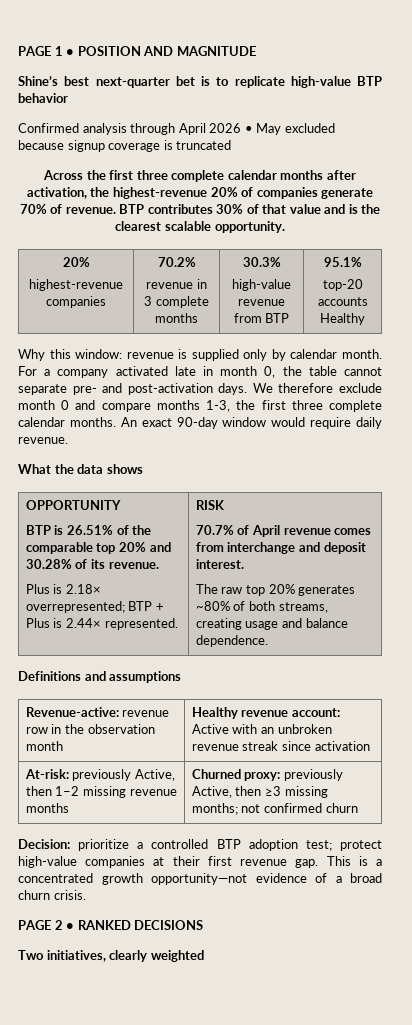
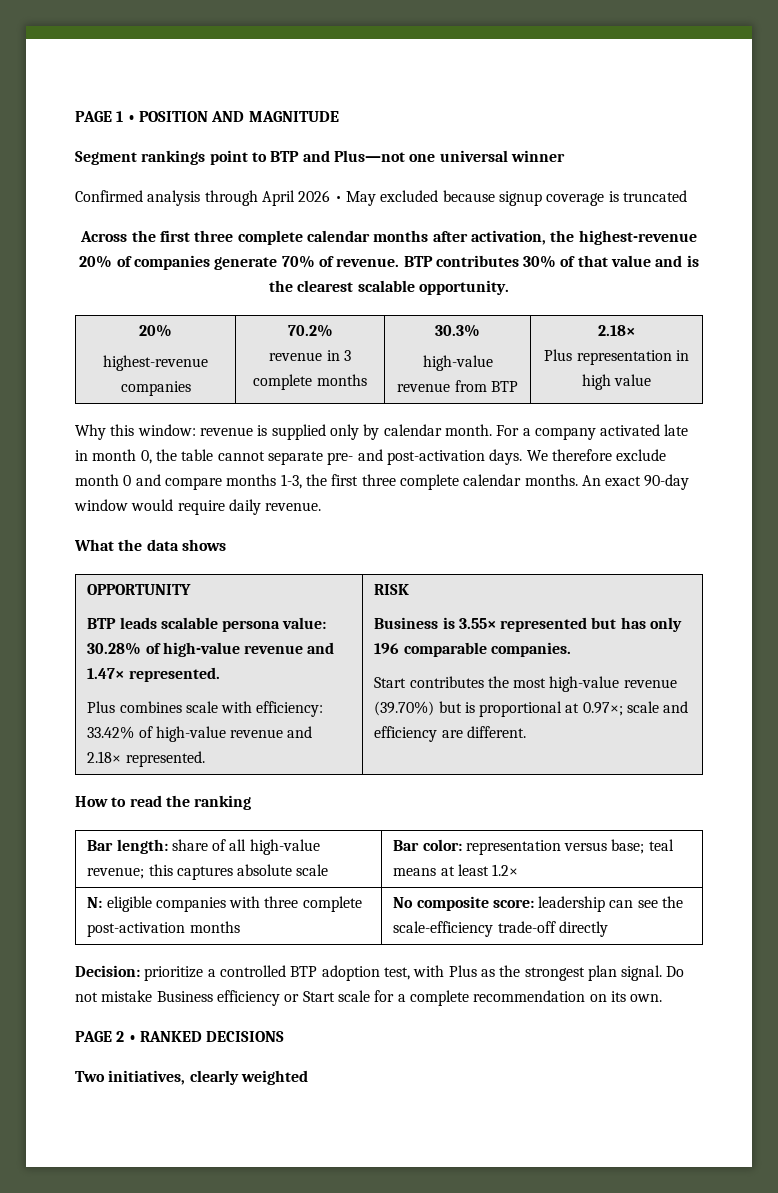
[18,76,382,88] [18,93,68,103] Shine’s best next-quarter bet is to replicate high-value BTP behavior -> [75,150,565,165] Segment rankings point to BTP and Plus—not one universal winner
[323,257,362,267] [322,279,363,291] [317,297,368,306] [320,313,365,325] 95.1% // top-20 accounts Healthy -> [598,325,635,336] [544,349,689,365] [581,374,652,390] 2.18× // Plus representation in high value
[54,525,152,535] [25,542,171,554] [25,559,159,569] [25,584,101,594] [25,601,164,613] [25,618,178,630] [195,500,225,510] [195,525,372,537] [195,542,366,554] [195,559,244,569] [195,584,356,596] [195,601,328,613] [195,618,348,630] [195,635,268,647] [18,671,182,683] [25,707,170,717] [25,724,155,734] [25,741,63,751] [191,707,340,719] [191,724,332,734] [191,741,370,751] [24,769,175,781] [25,786,177,798] [25,803,69,813] [191,769,343,781] [191,786,328,798] [191,803,358,815] is 26.51% of the comparable top 20% and 30.28% of its revenue. // Plus is 2.18× overrepresented; BTP + Plus is 2.44× represented. | RISK // 70.7% of April revenue comes from interchange and deposit interest. // The raw top 20% generates ~80% of both streams, creating usage and balance dependence. // Definitions and assumptions // Revenue-active: revenue row in the observation month | Healthy revenue account: Active with an unbroken revenue streak since activation // At-risk: previously Active, then 1–2 missing revenue months | Churned proxy: previously Active, then ≥3 missing months; not confirmed churn -> [119,617,327,632] [87,642,335,657] [87,667,220,682] [87,701,324,717] [87,726,313,742] [87,751,205,767] [374,584,410,595] [374,617,683,632] [374,642,571,657] [374,676,677,692] [374,701,689,717] [374,726,526,742] [75,795,252,810] [87,839,320,855] [87,864,329,880] [393,839,674,855] [393,864,519,876] [87,896,362,912] [87,921,240,937] [393,896,684,912] [393,921,608,937] leads scalable persona value: 30.28% of high-value revenue and 1.47× represented. // Plus combines scale with efficiency: 33.42% of high-value revenue and 2.18× represented. | RISK // Business is 3.55× represented but has only 196 comparable companies. // Start contributes the most high-value revenue (39.70%) but is proportional at 0.97×; scale and efficiency are different. // How to read the ranking // Bar length: share of all high-value revenue; this captures absolute scale | Bar color: representation versus base; teal means at least 1.2× // N: eligible companies with three complete post-activation months | No composite score: leadership can see the scale-efficiency trade-off directly
[305,840,382,851] [18,856,383,868] [18,873,382,885] [18,890,86,900] test; protect high-value companies at their first revenue gap. This is a concentrated growth opportunity—not evidence of a broad churn crisis. -> [383,965,685,981] [75,990,663,1006] test, with Plus as the strongest plan signal. Do not mistake Business efficiency or Start scale for a complete recommendation on its own.

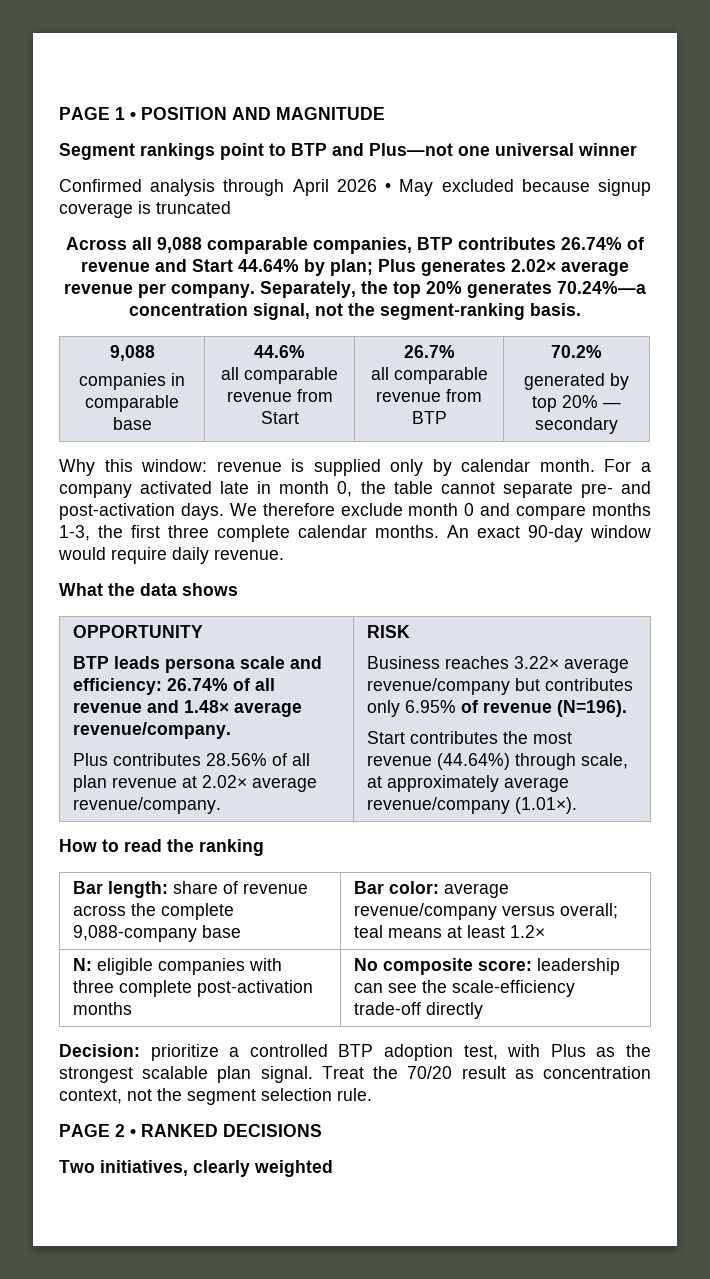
[131,230,697,245] [79,255,699,270] [269,280,509,295] [139,324,172,337] [103,355,208,371] [120,381,191,396] [287,324,333,337] [269,350,351,361] [253,374,367,390] [435,324,480,337] [422,355,493,371] [397,380,518,392] [598,325,635,336] [544,349,689,365] [581,374,652,390] the first three complete calendar months after activation, the highest-revenue 20% of companies generate 70% of revenue. BTP contributes 30% of that value and is the clearest scalable opportunity. // 20% // highest-revenue companies | 70.2% // revenue in 3 complete months | 30.3% // high-value revenue from BTP | 2.18× // Plus representation in high value -> [132,237,644,254] [81,259,629,276] [64,281,646,298] [129,303,581,320] [109,345,155,361] [79,373,185,390] [85,395,179,412] [112,417,152,430] [254,345,305,358] [221,367,338,384] [226,389,333,402] [260,411,299,424] [403,345,455,358] [370,367,488,384] [376,389,482,402] [411,411,447,424] [551,345,602,358] [524,373,629,390] [532,395,621,412] [535,417,618,434] all 9,088 comparable companies, BTP contributes 26.74% of revenue and Start 44.64% by plan; Plus generates 2.02× average revenue per company. Separately, the top 20% generates 70.24%—a concentration signal, not the segment-ranking basis. // 9,088 // companies in comparable base | 44.6% // all comparable revenue from Start | 26.7% // all comparable revenue from BTP | 70.2% // generated by top 20% — secondary
[160,617,327,632] [87,642,335,657] [87,667,220,682] [87,701,324,717] [87,726,313,742] [87,751,205,767] [374,584,410,595] [374,617,683,632] [374,642,571,657] [374,676,677,692] [374,701,689,717] [374,726,526,742] scalable persona value: 30.28% of high-value revenue and 1.47× represented. // Plus combines scale with efficiency: 33.42% of high-value revenue and 2.18× represented. | RISK // Business is 3.55× represented but has only 196 comparable companies. // Start contributes the most high-value revenue (39.70%) but is proportional at 0.97×; scale and efficiency are different. -> [164,656,322,673] [72,678,275,695] [72,700,302,717] [72,722,231,739] [72,753,310,766] [72,775,317,792] [72,797,221,814] [366,625,410,638] [366,656,629,673] [366,678,633,695] [366,700,627,717] [366,731,572,744] [366,753,628,770] [366,775,569,792] [366,797,577,814] persona scale and efficiency: 26.74% of all revenue and 1.48× average revenue/company. // Plus contributes 28.56% of all plan revenue at 2.02× average revenue/company. | RISK // Business reaches 3.22× average revenue/company but contributes only 6.95% of revenue (N=196). // Start contributes the most revenue (44.64%) through scale, at approximately average revenue/company (1.01×).
[229,839,320,855] [87,864,329,880] [393,839,645,855] all high-value revenue; this captures absolute scale | Bar color: representation versus base; -> [242,883,308,894] [72,903,234,920] [72,925,241,942] [353,881,509,898] [353,903,618,920] revenue across the complete 9,088-company base | Bar color: average revenue/company versus overall;
(585, 974) none -> [142,1066,209,1079] scalable
[666,966,685,977] [75,990,663,1006] Do not mistake Business efficiency or Start scale for a complete recommendation on its own. -> [321,1066,651,1079] [59,1088,372,1105] Treat the 70/20 result as concentration context, not the segment selection rule.

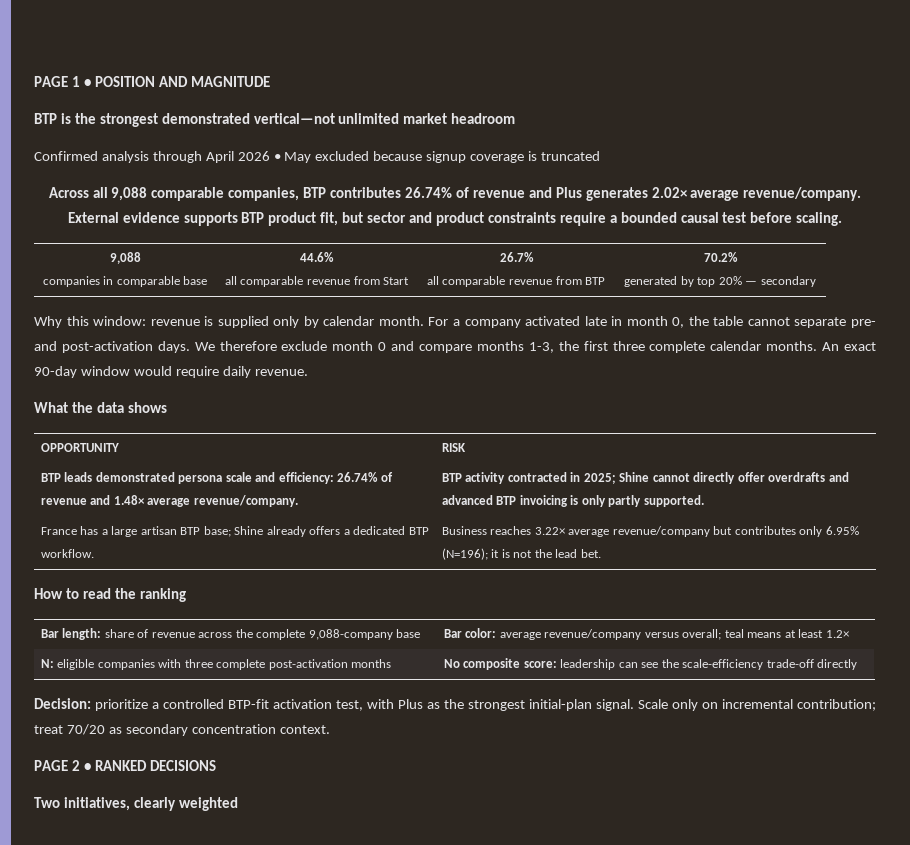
[59,143,637,160] Segment rankings point to BTP and Plus—not one universal winner -> [34,113,516,127] BTP is the strongest demonstrated vertical—not unlimited market headroom
[192,259,629,276] [64,281,646,298] [129,303,581,320] Start 44.64% by plan; Plus generates 2.02× average revenue per company. Separately, the top 20% generates 70.24%—a concentration signal, not the segment-ranking basis. -> [555,187,862,201] [67,212,843,226] Plus generates 2.02× average revenue/company. External evidence supports BTP product fit, but sector and product constraints require a bounded causal test before scaling.
(160, 662) none -> [95,472,175,482] demonstrated
[254,678,275,691] all -> (393, 477) none
[72,753,310,766] [72,775,317,792] [72,797,221,814] [366,625,410,638] Plus contributes 28.56% of all plan revenue at 2.02× average revenue/company. | RISK -> [40,526,429,537] [40,549,94,558] [441,443,466,452] [441,472,849,484] [441,495,704,507] France has a large artisan BTP base; Shine already offers a dedicated BTP workflow. | RISK // BTP activity contracted in 2025; Shine cannot directly offer overdrafts and advanced BTP invoicing is only partly supported.
[460,700,627,717] [366,731,572,744] [366,753,628,770] [366,775,569,792] [366,797,577,814] of revenue (N=196). // Start contributes the most revenue (44.64%) through scale, at approximately average revenue/company (1.01×). -> [441,548,601,560] (N=196); it is not the lead bet.
[338,1044,453,1061] BTP adoption -> [228,699,332,709] BTP-fit activation
[142,1066,651,1083] [59,1088,372,1105] scalable plan signal. Treat the 70/20 result as concentration context, not the segment selection rule. -> [529,699,876,711] [34,724,330,736] initial-plan signal. Scale only on incremental contribution; treat 70/20 as secondary concentration context.

